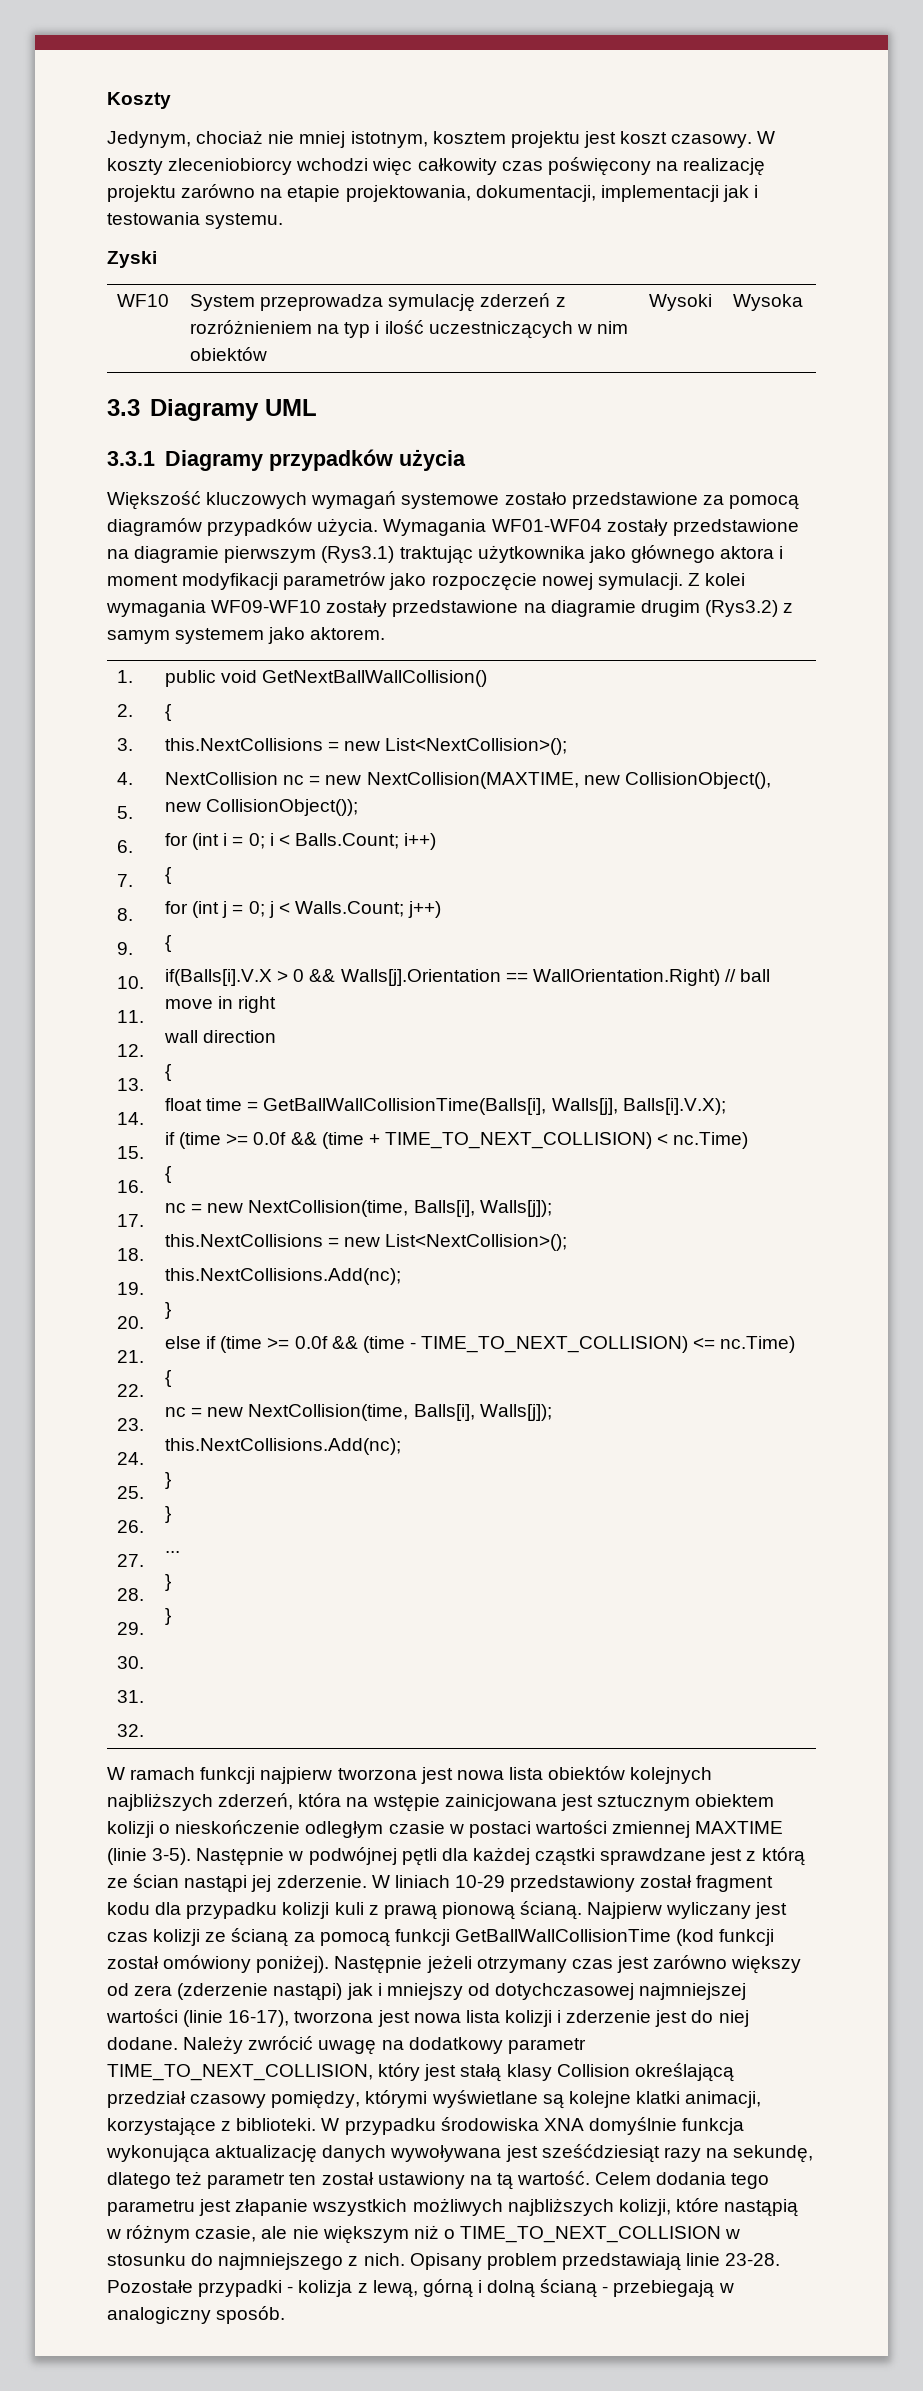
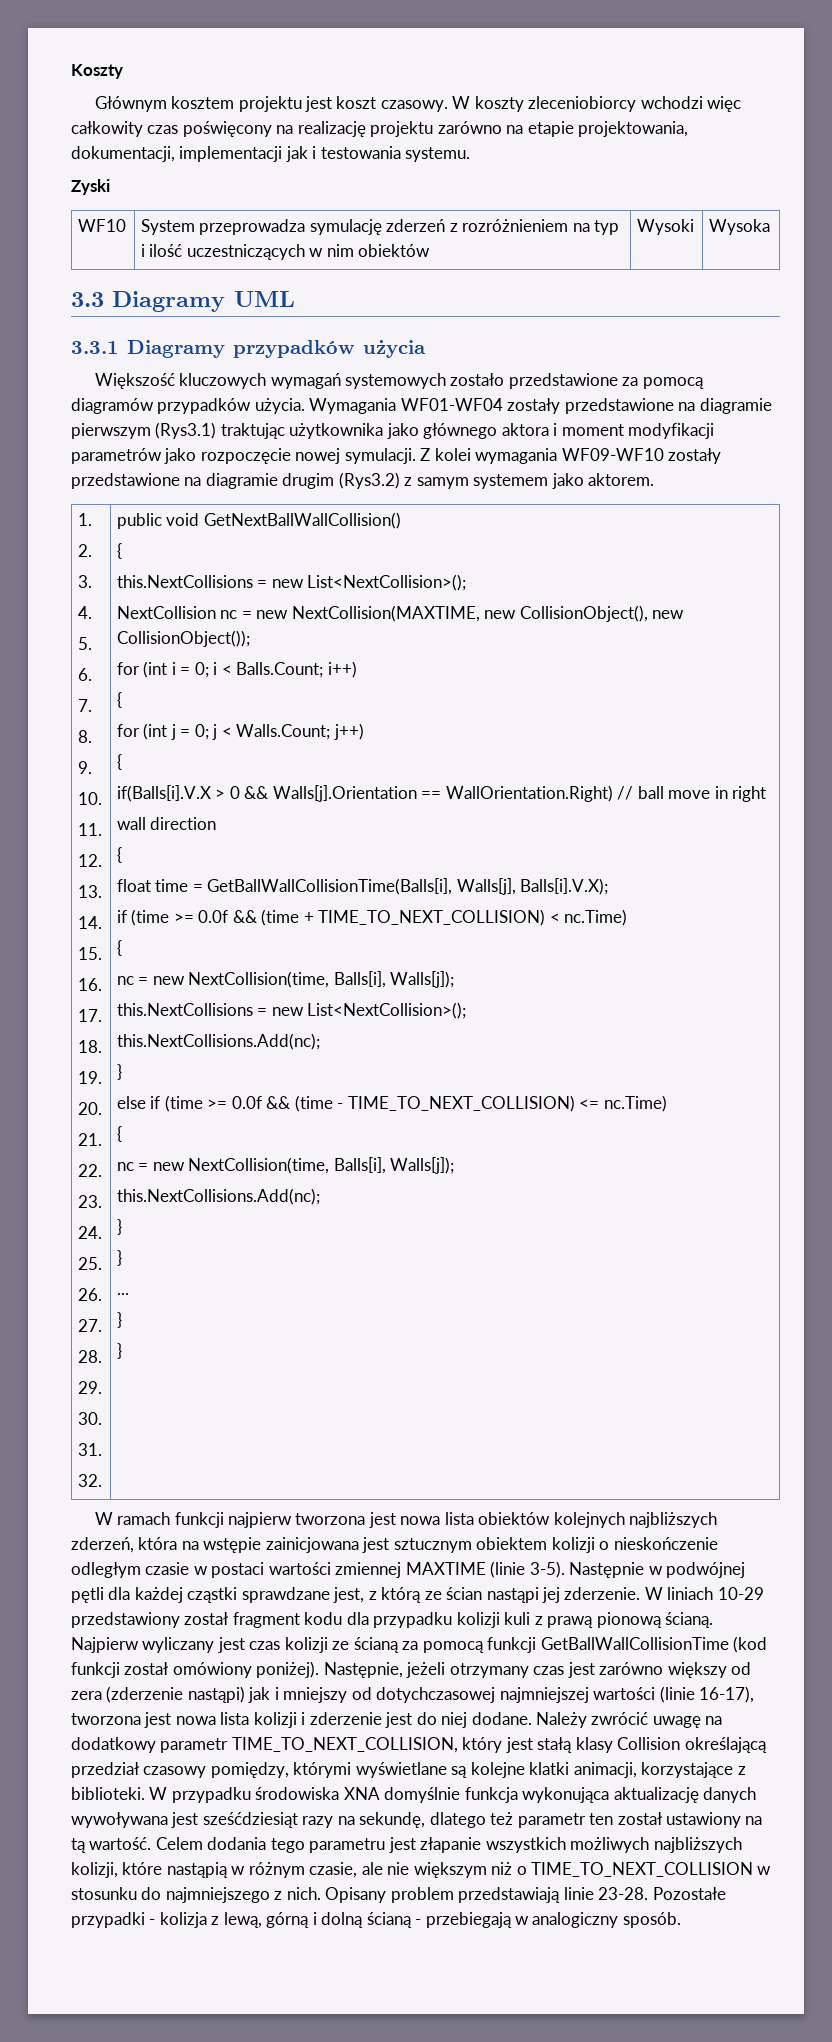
[107,130,428,148] Jedynym, chociaż nie mniej istotnym, -> [94,96,167,112] Głównym
[401,493,500,509] systemowe -> [344,373,446,389] systemowych
[710,1848,743,1865] jest -> [333,1587,365,1603] jest,
[334,1956,423,1974] Następnie -> [323,1662,403,1678] Następnie,

